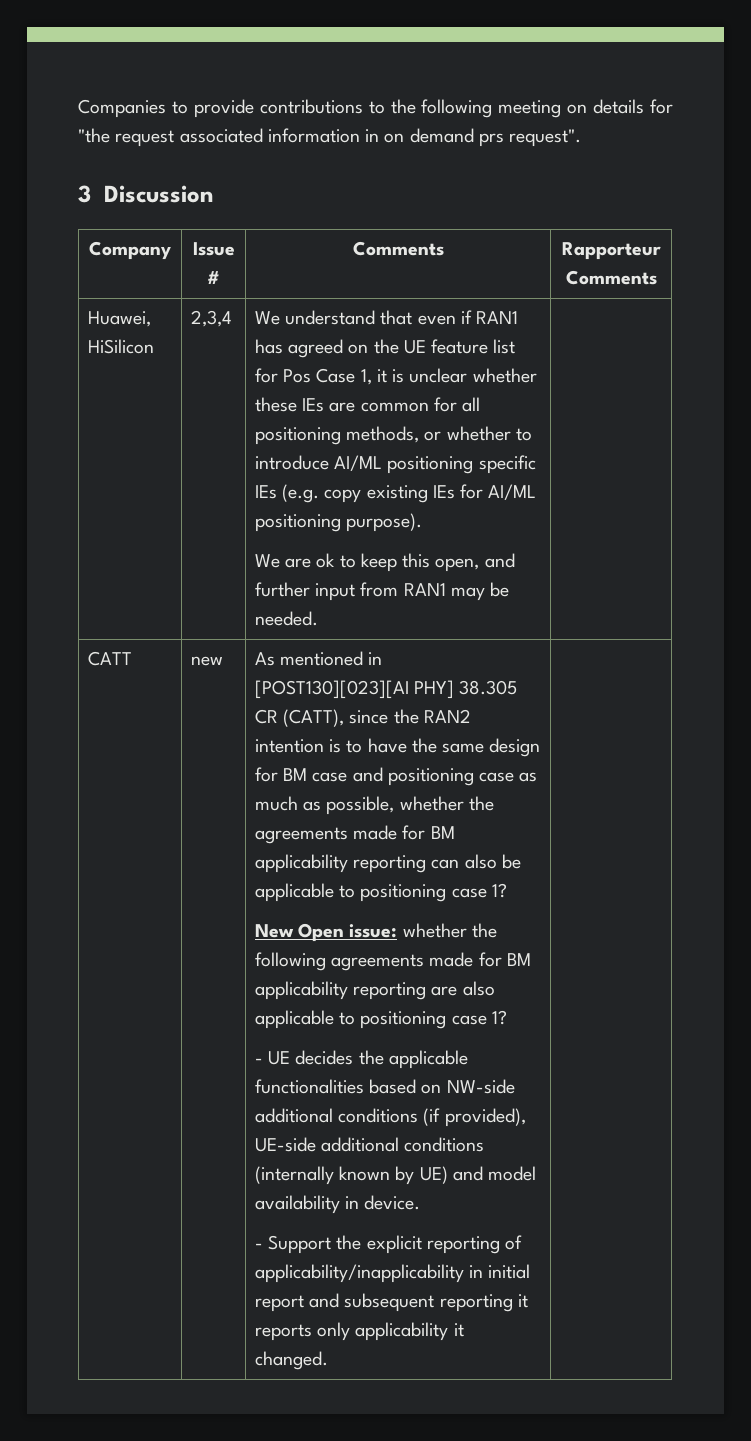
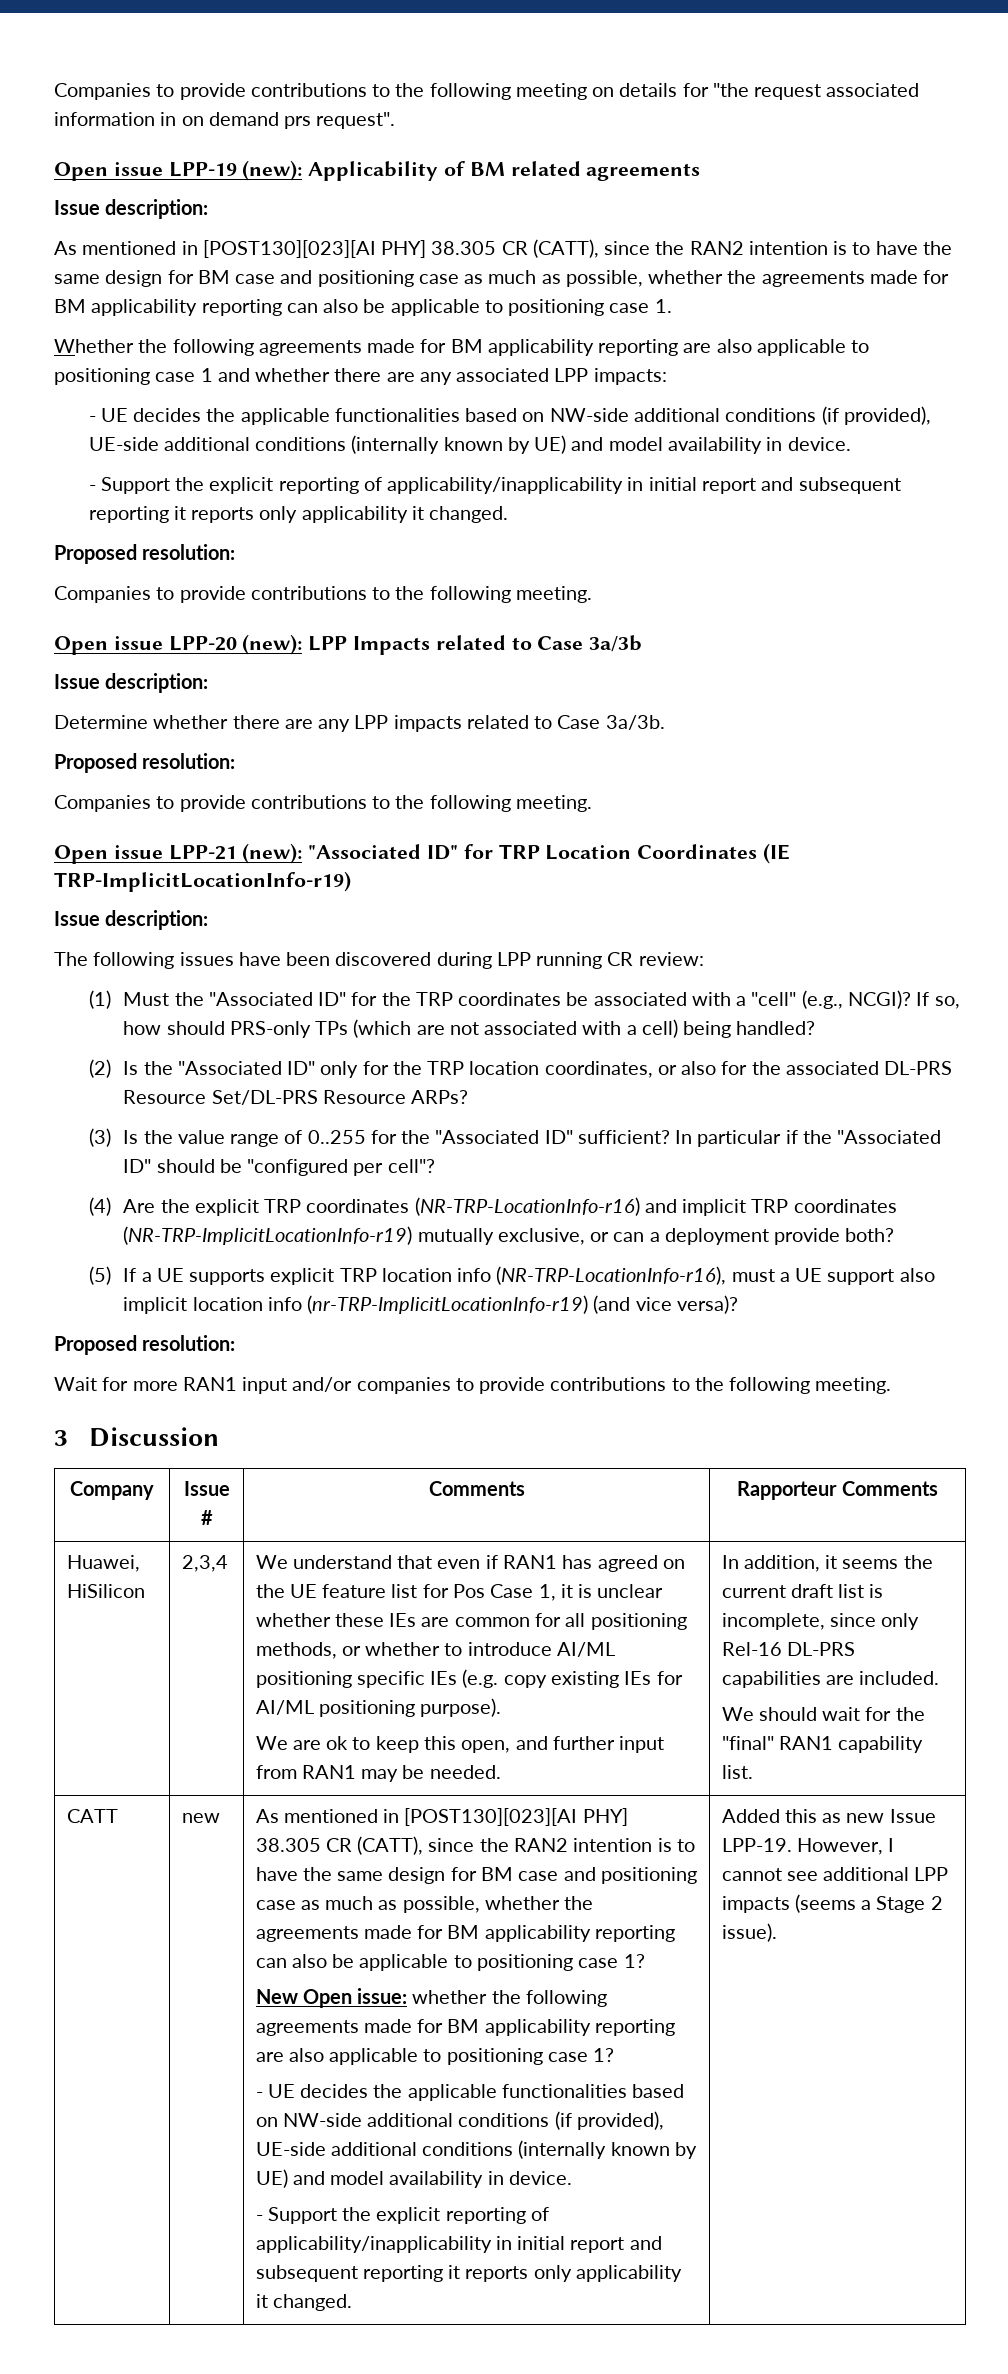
(582, 138) none -> [54,160,701,181] [54,199,209,219] [54,239,952,258] [54,270,950,287] [54,299,672,316] [54,339,870,356] [54,368,667,385] [88,406,931,425] [88,435,851,454] [88,477,901,494] [88,506,509,523] [54,544,236,564] [54,586,592,603] [54,634,643,655] [54,673,209,693] [54,715,665,732] [54,753,236,773] [54,795,592,812] [54,843,791,864] [54,871,351,892] [54,910,209,930] [54,952,704,969] [88,990,960,1009] [123,1019,816,1038] [88,1059,953,1078] [123,1090,469,1105] [88,1128,942,1147] [123,1159,435,1176] [88,1197,897,1216] [123,1226,895,1245] [88,1266,935,1285] [123,1295,738,1314] [54,1335,236,1355] [54,1377,892,1394] // Open issue LPP-19 (new): Applicability of BM related agreements // Issue description: // As mentioned in [POST130][023][AI PHY] 38.305 CR (CATT), since the RAN2 intention is to have the same design for BM case and positioning case as much as possible, whether the agreements made for BM applicability reporting can also be applicable to positioning case 1. // Whether the following agreements made for BM applicability reporting are also applicable to positioning case 1 and whether there are any associated LPP impacts: // - UE decides the applicable functionalities based on NW-side additional conditions (if provided), UE-side additional conditions (internally known by UE) and model availability in device. // - Support the explicit reporting of applicability/inapplicability in initial report and subsequent reporting it reports only applicability it changed. // Proposed resolution: // Companies to provide contributions to the following meeting. // Open issue LPP-20 (new): LPP Impacts related to Case 3a/3b // Issue description: // Determine whether there are any LPP impacts related to Case 3a/3b. // Proposed resolution: // Companies to provide contributions to the following meeting. // Open issue LPP-21 (new): "Associated ID" for TRP Location Coordinates (IE TRP-ImplicitLocationInfo-r19) // Issue description: // The following issues have been discovered during LPP running CR review: // (1) Must the "Associated ID" for the TRP coordinates be associated with a "cell" (e.g., NCGI)? If so, how should PRS-only TPs (which are not associated with a cell) being handled? // (2) Is the "Associated ID" only for the TRP location coordinates, or also for the associated DL-PRS Resource Set/DL-PRS Resource ARPs? // (3) Is the value range of 0..255 for the "Associated ID" sufficient? In particular if the "Associated ID" should be "configured per cell"? // (4) Are the explicit TRP coordinates (NR-TRP-LocationInfo-r16) and implicit TRP coordinates (NR-TRP-ImplicitLocationInfo-r19) mutually exclusive, or can a deployment provide both? // (5) If a UE supports explicit TRP location info (NR-TRP-LocationInfo-r16), must a UE support also implicit location info (nr-TRP-ImplicitLocationInfo-r19) (and vice versa)? // Proposed resolution: // Wait for more RAN1 input and/or companies to provide contributions to the following meeting.
(318, 618) none -> [721,1555,933,1572] [721,1584,884,1598] [721,1613,920,1630] [721,1642,855,1656] [721,1671,940,1688] [721,1707,925,1721] [721,1736,924,1753] [721,1765,753,1779] In addition, it seems the current draft list is incomplete, since only Rel-16 DL-PRS capabilities are included. // We should wait for the "final" RAN1 capability list.
(328, 1360) none -> [721,1809,936,1823] [721,1838,895,1855] [721,1867,949,1881] [721,1894,943,1913] [721,1923,777,1942] Added this as new Issue LPP-19. However, I cannot see additional LPP impacts (seems a Stage 2 issue).

